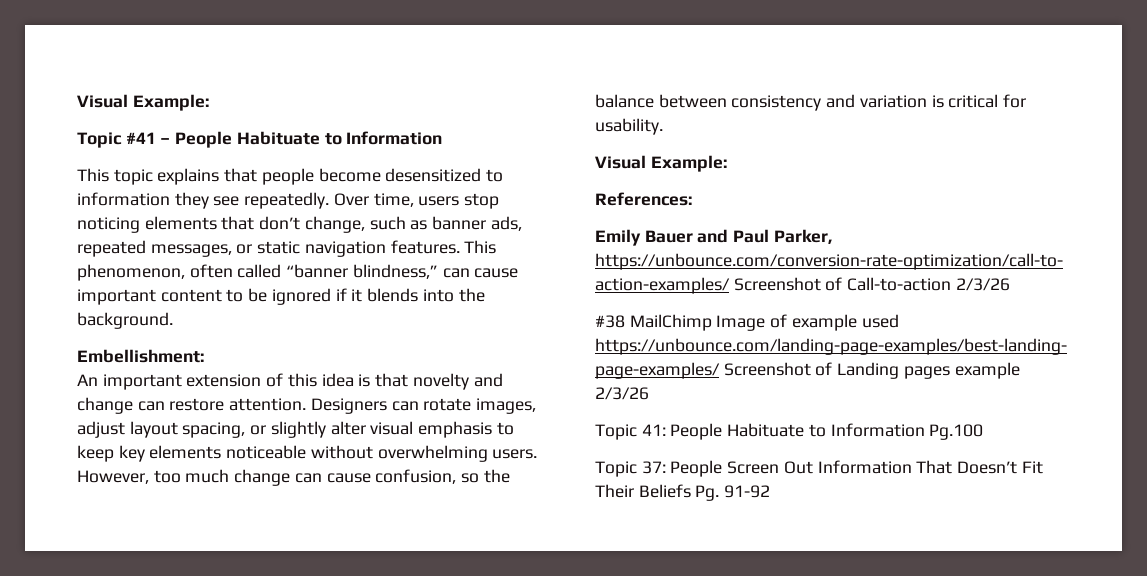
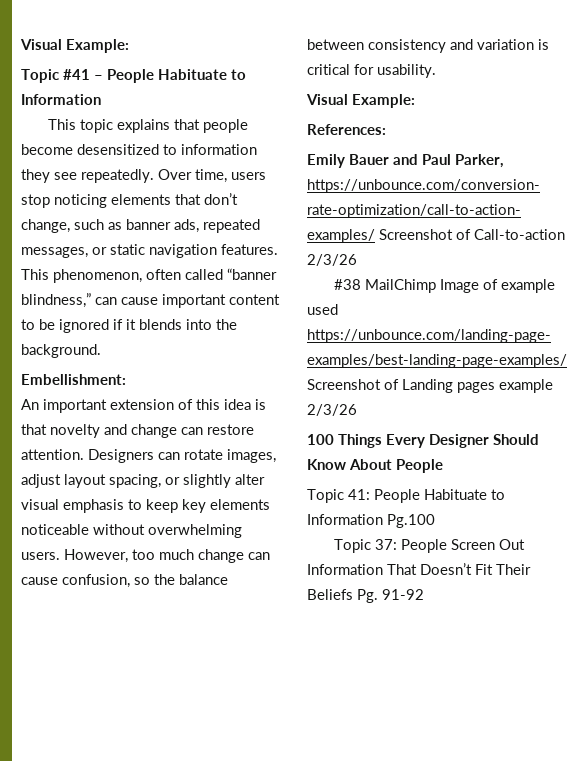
(649, 393) none -> [307,434,539,448] [307,459,443,473] // 100 Things Every Designer Should Know About People

